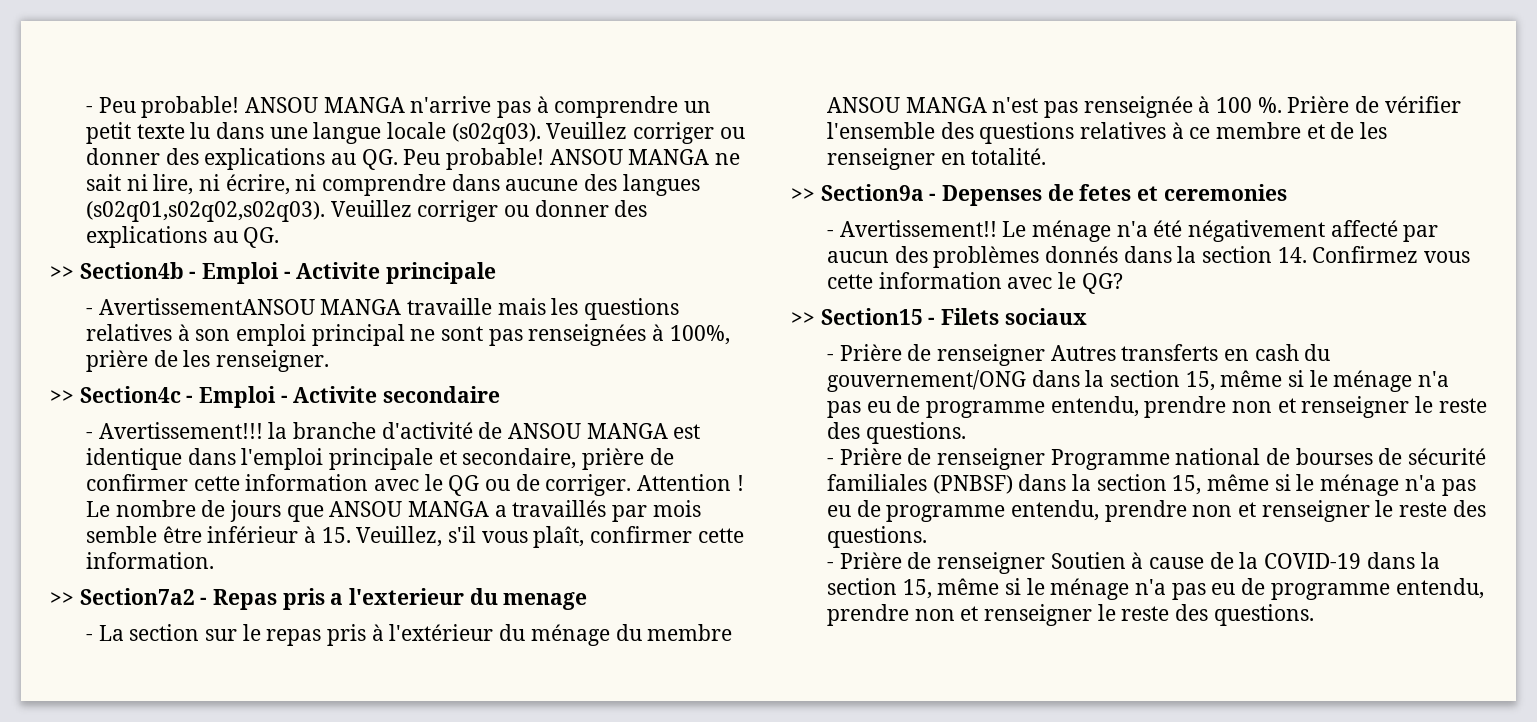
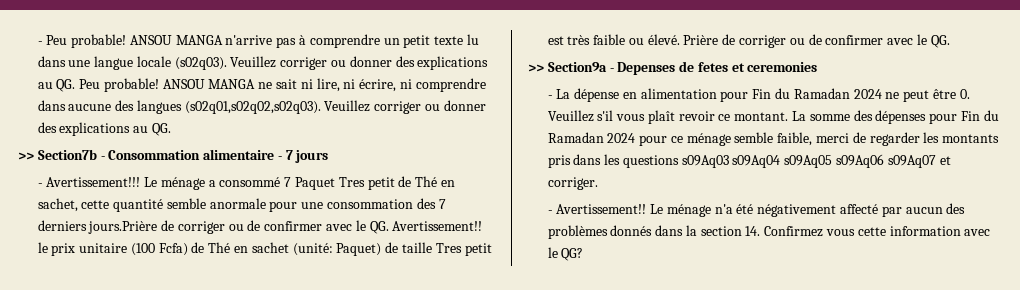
[79,262,497,284] [86,298,680,320] [86,324,730,346] [86,350,330,372] [50,386,501,408] [86,422,701,439] [86,448,674,470] [86,474,744,496] [86,500,701,522] [86,526,744,548] [86,552,215,569] [50,588,588,610] [86,624,733,646] [827,96,1461,118] [827,122,1388,144] [827,148,1047,170] Section4b - Emploi - Activite principale // - AvertissementANSOU MANGA travaille mais les questions relatives à son emploi principal ne sont pas renseignées à 100%, prière de les renseigner. // >> Section4c - Emploi - Activite secondaire // - Avertissement!!! la branche d'activité de ANSOU MANGA est identique dans l'emploi principale et secondaire, prière de confirmer cette information avec le QG ou de corriger. Attention ! Le nombre de jours que ANSOU MANGA a travaillés par mois semble être inférieur à 15. Veuillez, s'il vous plaît, confirmer cette information. // >> Section7a2 - Repas pris a l'exterieur du menage // - La section sur le repas pris à l'extérieur du ménage du membre ANSOU MANGA n'est pas renseignée à 100 %. Prière de vérifier l'ensemble des questions relatives à ce membre et de les renseigner en totalité. -> [37,149,329,163] [37,176,455,190] [37,198,446,212] [37,220,483,234] [37,242,492,256] [547,34,950,48] Section7b - Consommation alimentaire - 7 jours // - Avertissement!!! Le ménage a consommé 7 Paquet Tres petit de Thé en sachet, cette quantité semble anormale pour une consommation des 7 derniers jours.Prière de corriger ou de confirmer avec le QG. Avertissement!! le prix unitaire (100 Fcfa) de Thé en sachet (unité: Paquet) de taille Tres petit est très faible ou élevé. Prière de corriger ou de confirmer avec le QG.
(1287, 192) none -> [547,88,970,102] [547,110,999,124] [547,132,1000,146] [547,154,951,168] [547,177,598,190] // - La dépense en alimentation pour Fin du Ramadan 2024 ne peut être 0. Veuillez s'il vous plaît revoir ce montant. La somme des dépenses pour Fin du Ramadan 2024 pour ce ménage semble faible, merci de regarder les montants pris dans les questions s09Aq03 s09Aq04 s09Aq05 s09Aq06 s09Aq07 et corriger.
[791,308,1087,325] [827,344,1331,366] [827,370,1450,392] [827,396,1487,418] [827,422,966,444] [827,448,1487,470] [827,474,1476,496] [827,500,1486,522] [827,526,928,548] [827,552,1440,574] [827,578,1484,600] [827,604,1314,626] // >> Section15 - Filets sociaux // - Prière de renseigner Autres transferts en cash du gouvernement/ONG dans la section 15, même si le ménage n'a pas eu de programme entendu, prendre non et renseigner le reste des questions. // - Prière de renseigner Programme national de bourses de sécurité familiales (PNBSF) dans la section 15, même si le ménage n'a pas eu de programme entendu, prendre non et renseigner le reste des questions. // - Prière de renseigner Soutien à cause de la COVID-19 dans la section 15, même si le ménage n'a pas eu de programme entendu, prendre non et renseigner le reste des questions. -> (584, 254) none

